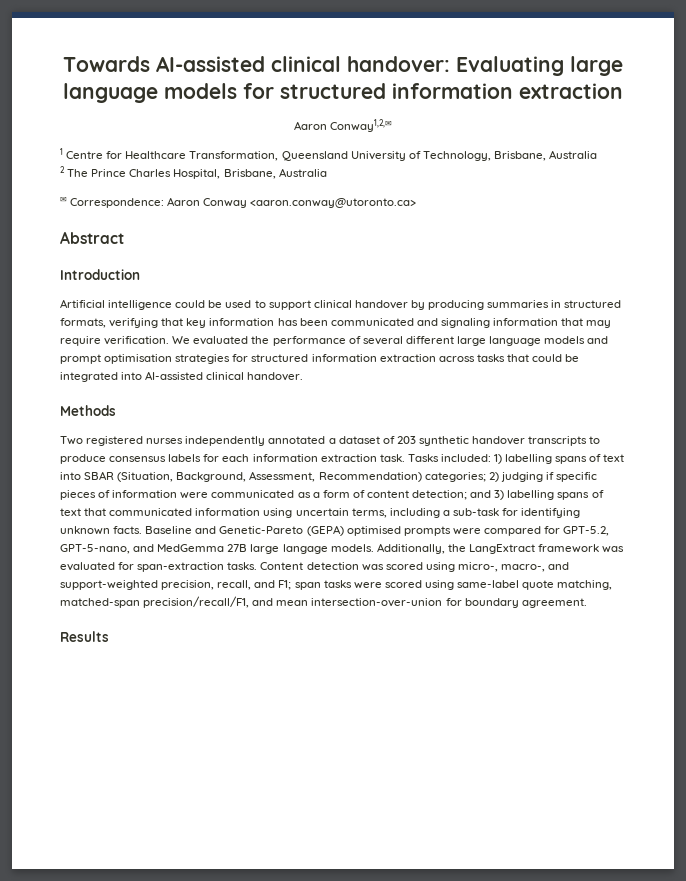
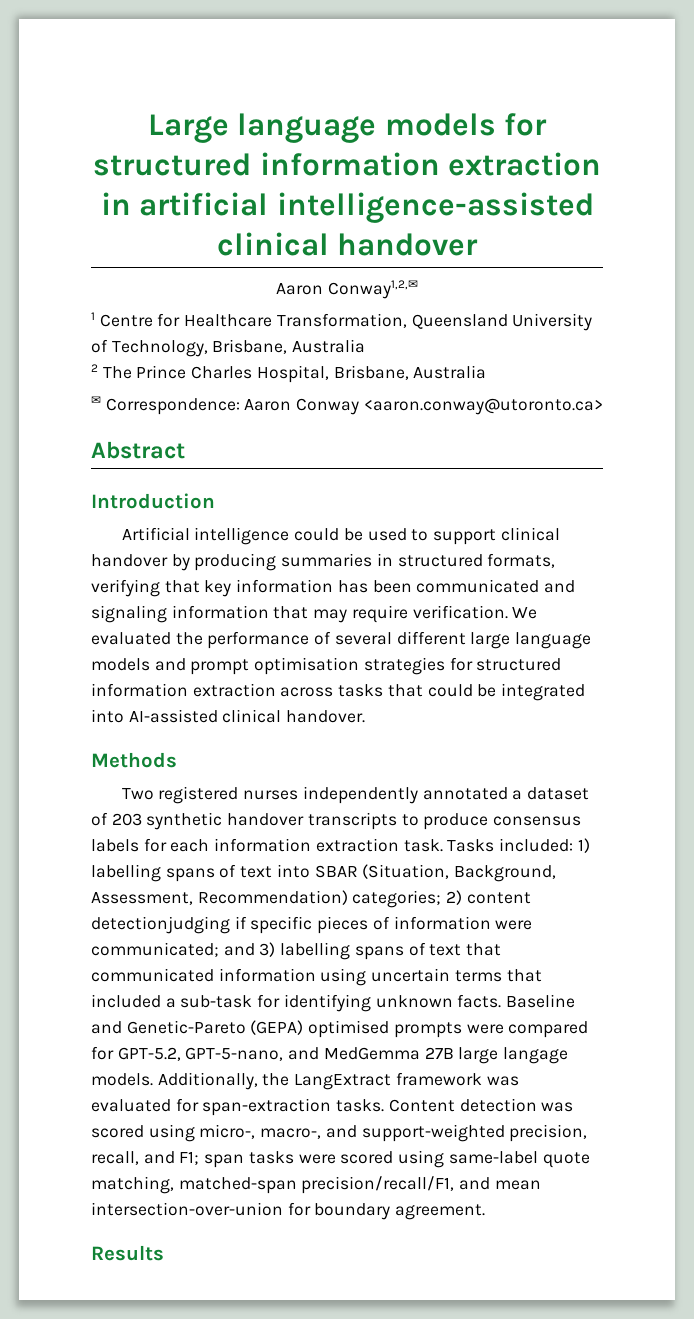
[63,56,623,76] Towards AI-assisted clinical handover: Evaluating large -> [147,114,229,143] Large
(623, 91) none -> [100,192,594,223] [216,232,479,256] in artificial intelligence-assisted clinical handover
[500,472,543,482] judging -> [466,892,531,904] [91,916,230,934] content detectionjudging
[211,490,468,500] communicated as a form of content detection; -> [91,942,219,957] communicated;
[351,508,440,518] terms, including -> [454,969,542,982] [91,994,161,1008] terms that included

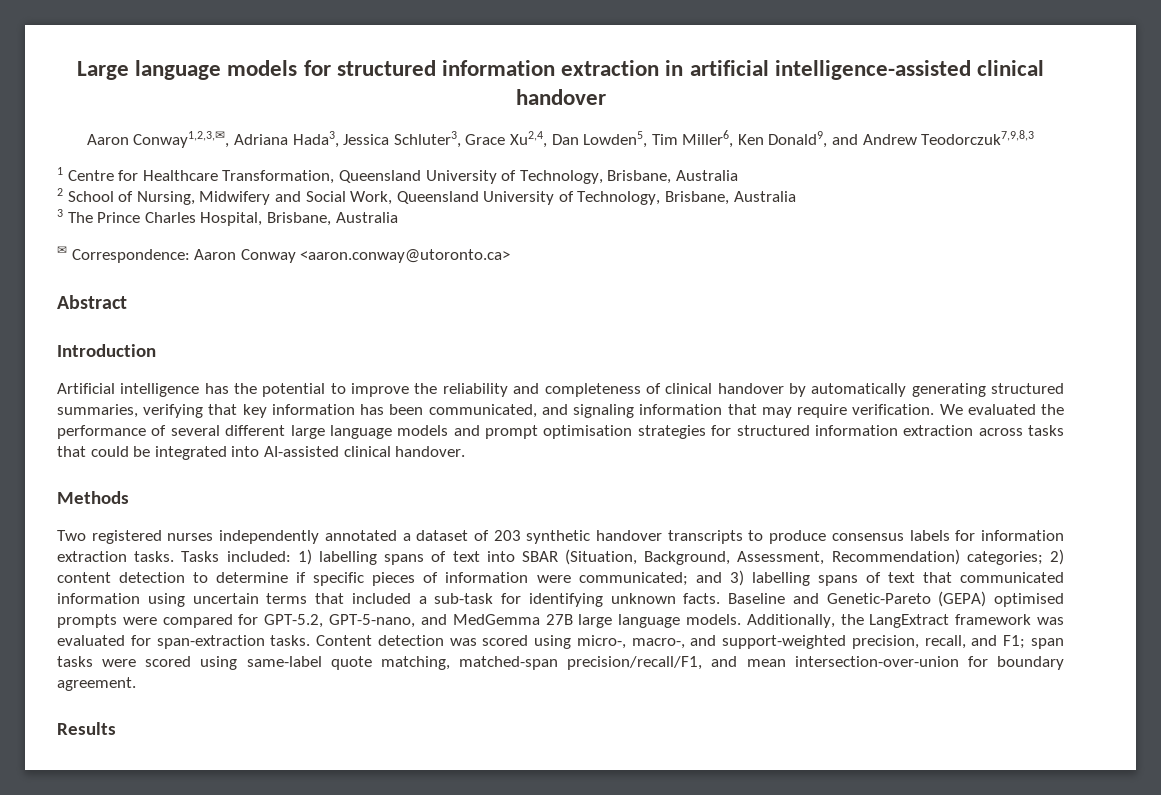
[327,280,418,299] Conway1,2,✉ -> [133,130,1035,148] Conway1,2,3,✉, Adriana Hada3, Jessica Schluter3, Grace Xu2,4, Dan Lowden5, Tim Miller6, Ken Donald9, and Andrew Teodorczuk7,9,8,3
(98, 368) none -> [67,191,796,205] [57,209,63,217] School of Nursing, Midwifery and Social Work, Queensland University of Technology, Brisbane, Australia // 3
[294,527,560,545] [91,553,556,571] could be used to support clinical handover by producing summaries in structured formats, -> [204,383,1065,397] [57,404,138,418] has the potential to improve the reliability and completeness of clinical handover by automatically generating structured summaries,
[416,579,540,593] communicated -> [428,404,537,418] communicated,
[170,838,443,852] each information extraction task. -> [981,530,1065,541] [57,551,175,562] information extraction tasks.
[91,916,230,934] detectionjudging -> [119,572,289,583] detection to determine
[503,1047,569,1064] langage -> [618,614,681,628] language

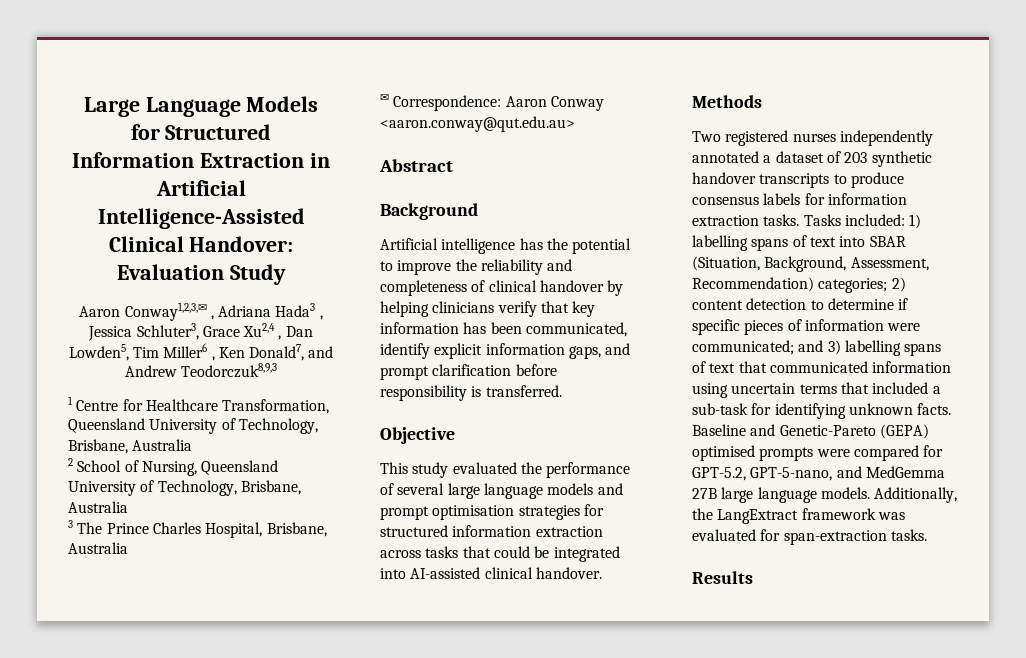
[135,60,1045,80] [515,89,606,105] [86,131,339,148] language models for structured information extraction in artificial intelligence-assisted clinical handover // Aaron Conway1,2,3,✉, Adriana Hada3, -> [145,96,319,117] [130,124,272,140] [72,152,330,168] [155,180,246,196] [97,208,305,229] [108,236,294,252] [117,264,286,285] [79,302,323,321] Language Models for Structured Information Extraction in Artificial Intelligence-Assisted Clinical Handover: Evaluation Study // Aaron Conway1,2,3,✉ , Adriana Hada3 ,
[509,131,547,148] Xu2,4, -> [243,323,282,340] Xu2,4 ,
[682,130,828,148] Miller6, Ken Donald9, -> [163,343,305,361] Miller6 , Ken Donald7,
[921,130,1035,145] Teodorczuk7,9,8,3 -> [181,363,278,378] Teodorczuk8,9,3
[199,191,393,205] Midwifery and Social Work, -> (197, 468) none
[300,249,511,263] <aaron.conway@utoronto.ca> -> [380,116,575,132] <aaron.conway@qut.edu.au>
[57,344,156,357] Introduction -> [380,203,478,220] Background
[811,383,1065,397] [57,404,204,418] automatically generating structured summaries, verifying -> [380,301,537,317] helping clinicians verify
[541,404,963,418] and signaling information that may require verification. We -> [380,343,631,359] [380,364,557,380] [380,385,562,401] [380,427,455,444] [380,462,449,478] identify explicit information gaps, and prompt clarification before responsibility is transferred. // Objective // This study
[225,425,286,436] different -> (445, 489) none
[316,635,1064,649] [57,656,1064,670] [57,677,136,691] Content detection was scored using micro-, macro-, and support-weighted precision, recall, and F1; span tasks were scored using same-label quote matching, matched-span precision/recall/F1, and mean intersection-over-union for boundary agreement. -> (927, 535) none

